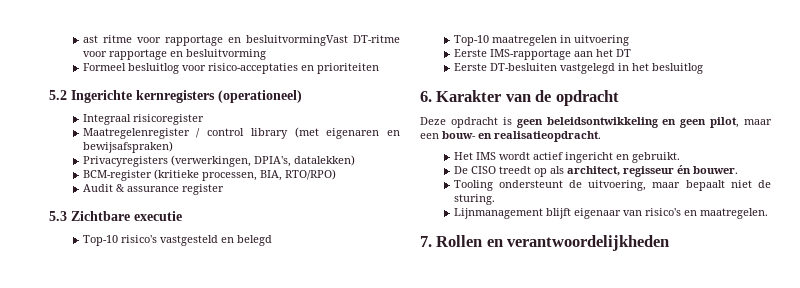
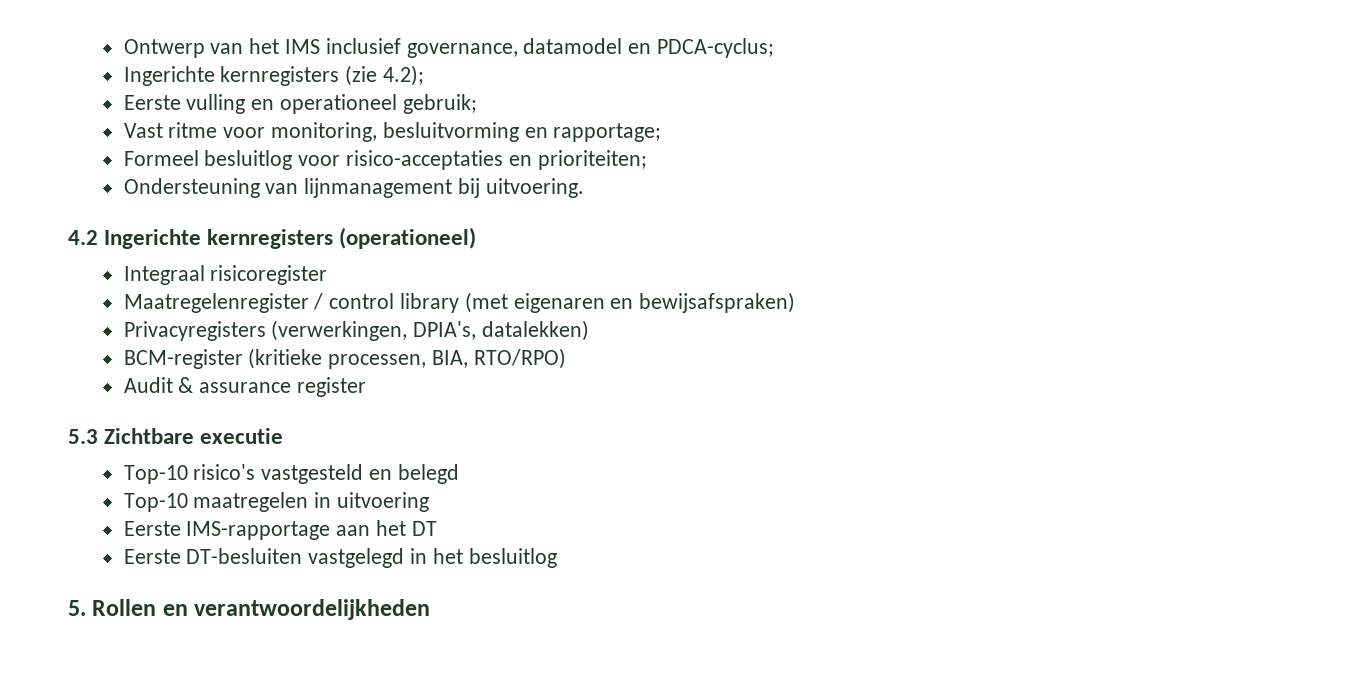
[82,35,400,46] [82,49,266,60] ast ritme voor rapportage en besluitvormingVast DT-ritme voor rapportage en besluitvorming -> [123,38,774,58] [123,65,424,86] [123,94,477,114] [123,122,662,142] Ontwerp van het IMS inclusief governance, datamodel en PDCA-cyclus; // Ingerichte kernregisters (zie 4.2); // Eerste vulling en operationeel gebruik; // Vast ritme voor monitoring, besluitvorming en rapportage;
[316,63,379,74] [49,90,67,100] prioriteiten // 5.2 -> [537,150,647,170] [123,178,584,198] [68,230,98,245] prioriteiten; // Ondersteuning van lijnmanagement bij uitvoering. // 4.2
[420,90,619,106] [420,117,772,128] [420,131,601,142] [453,152,680,163] [453,165,738,177] [453,180,771,191] [453,194,495,205] [453,208,768,219] [420,236,432,247] 6. Karakter van de opdracht // Deze opdracht is geen beleidsontwikkeling en geen pilot, maar een bouw- en realisatieopdracht. // Het IMS wordt actief ingericht en gebruikt. // De CISO treedt op als architect, regisseur én bouwer. // Tooling ondersteunt de uitvoering, maar bepaalt niet de sturing. // Lijnmanagement blijft eigenaar van risico's en maatregelen. // 7. -> [68,600,86,616] 5.

